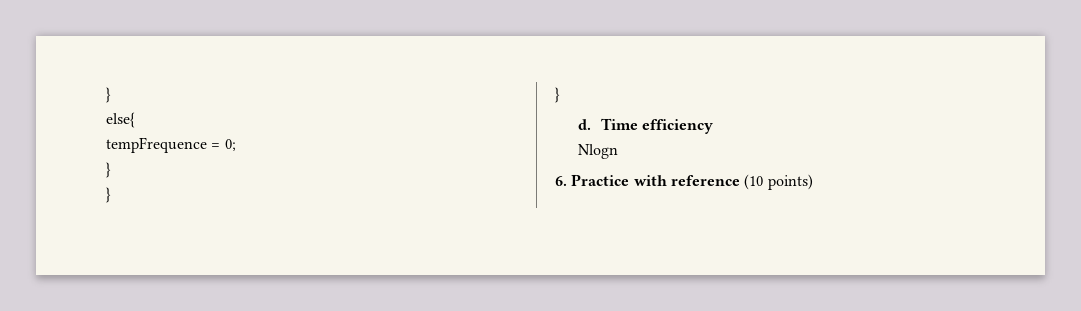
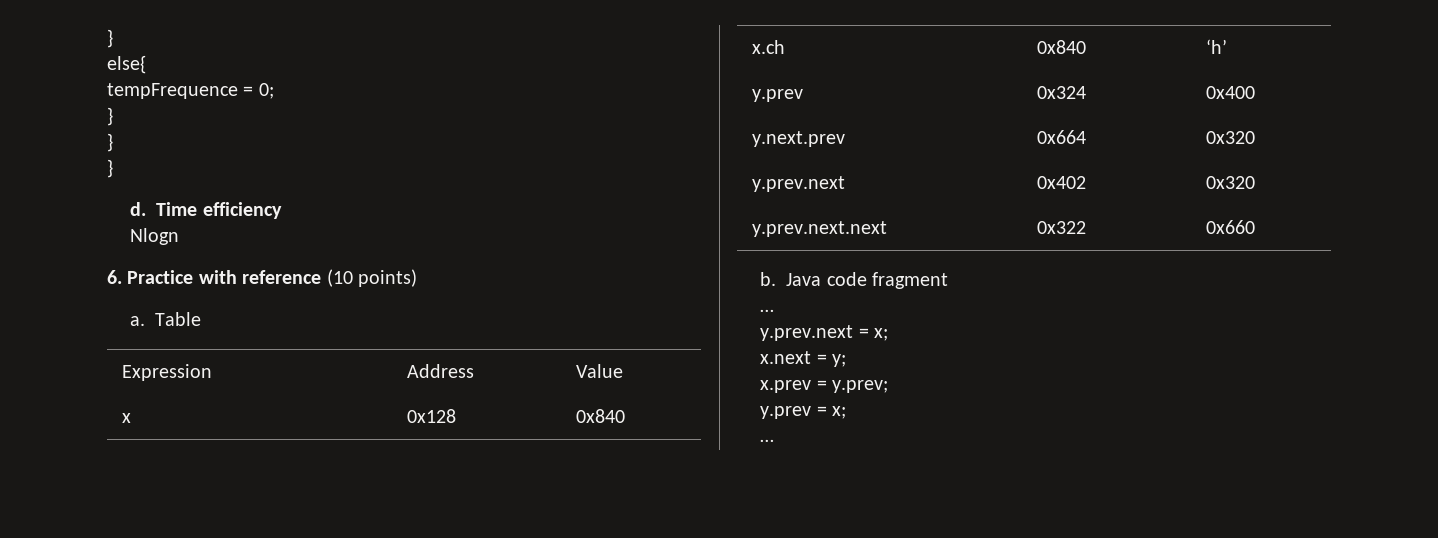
(813, 182) none -> [130,312,202,326] [122,364,213,381] [407,364,475,378] [576,364,624,378] [122,413,132,423] [407,409,457,423] [576,409,626,423] [752,40,786,54] [1037,40,1087,54] [1206,39,1228,54] [752,89,804,102] [1037,86,1087,99] [1206,86,1256,99] [752,131,846,147] [1037,130,1087,144] [1206,131,1256,144] [752,176,846,192] [1037,176,1087,189] [1206,176,1256,189] [752,221,888,237] [1037,221,1087,234] [1206,220,1256,234] [760,272,948,289] [760,309,775,312] [760,325,888,341] [760,351,846,367] [760,380,888,393] [760,406,846,419] [760,439,775,442] // a. Table // Expression | Address | Value // x | 0x128 | 0x840 // x.ch | 0x840 | ‘h’ // y.prev | 0x324 | 0x400 // y.next.prev | 0x664 | 0x320 // y.prev.next | 0x402 | 0x320 // y.prev.next.next | 0x322 | 0x660 // b. Java code fragment // … // y.prev.next = x; // x.next = y; // x.prev = y.prev; // y.prev = x; // …

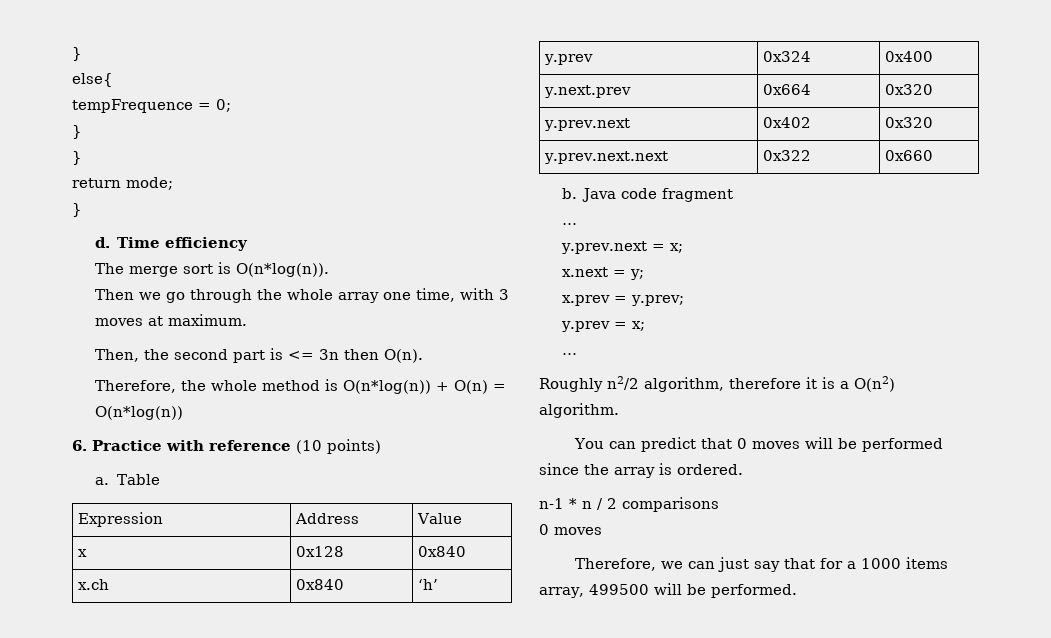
(113, 142) none -> [72,177,173,190] // return mode;
[130,228,180,245] Nlogn -> [94,262,329,277] [94,288,509,303] [94,314,247,326] [94,348,423,363] [94,379,506,394] [94,406,183,420] The merge sort is O(n*log(n)). // Then we go through the whole array one time, with 3 moves at maximum. // Then, the second part is <= 3n then O(n). // Therefore, the whole method is O(n*log(n)) + O(n) = O(n*log(n))
(775, 440) none -> [539,376,895,392] [539,403,619,418] [573,437,943,452] [539,463,743,478] [539,497,719,512] [539,524,602,535] [574,557,948,572] [539,583,797,598] // Roughly n2/2 algorithm, therefore it is a O(n2) algorithm. // You can predict that 0 moves will be performed since the array is ordered. // n-1 * n / 2 comparisons // 0 moves // Therefore, we can just say that for a 1000 items array, 499500 will be performed.

